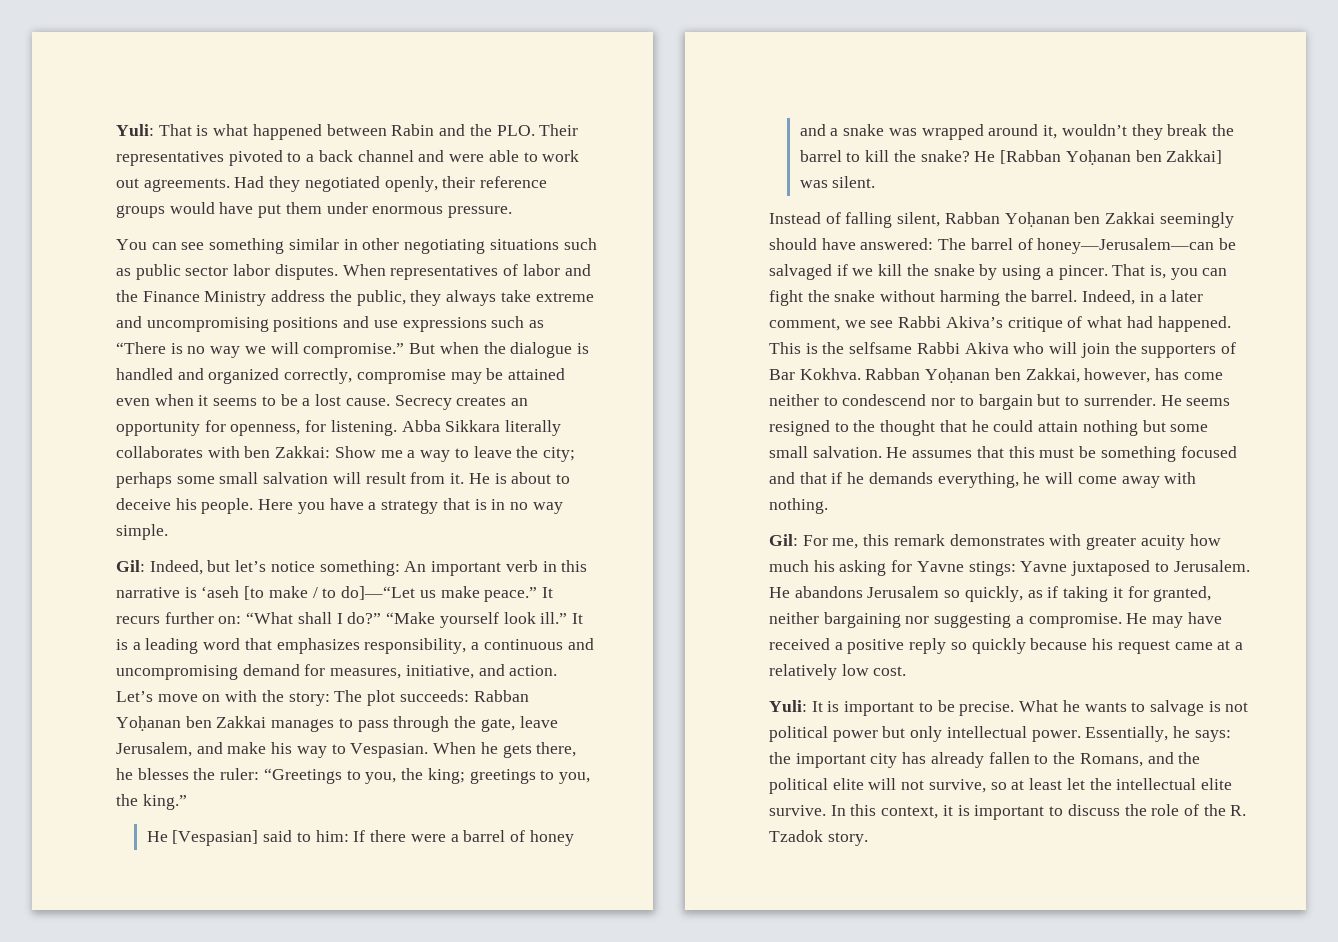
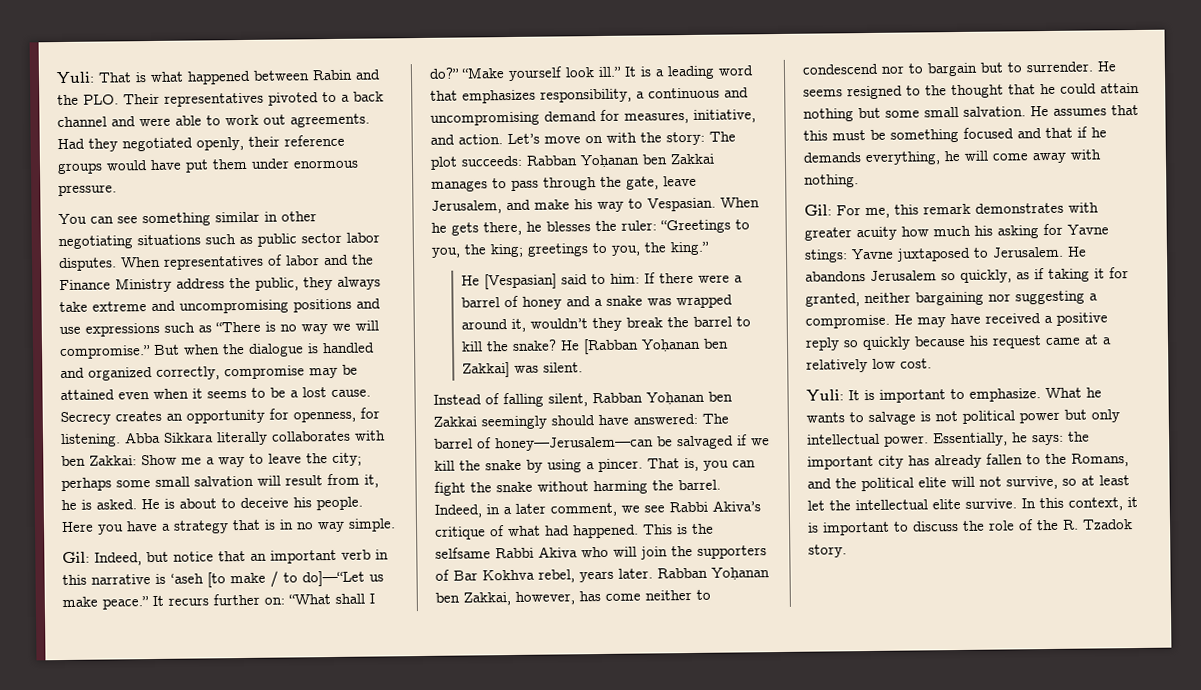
[450,473,465,484] it. -> [364,474,379,488] [61,499,137,511] it, he is asked.
[235,560,427,576] let’s notice something: An -> [173,550,267,562] notice that an
[799,368,861,380] Kokhva. -> [482,568,653,583] Kokhva rebel, years later.
[937,700,1015,716] be precise. -> [969,388,1041,402] emphasize.

